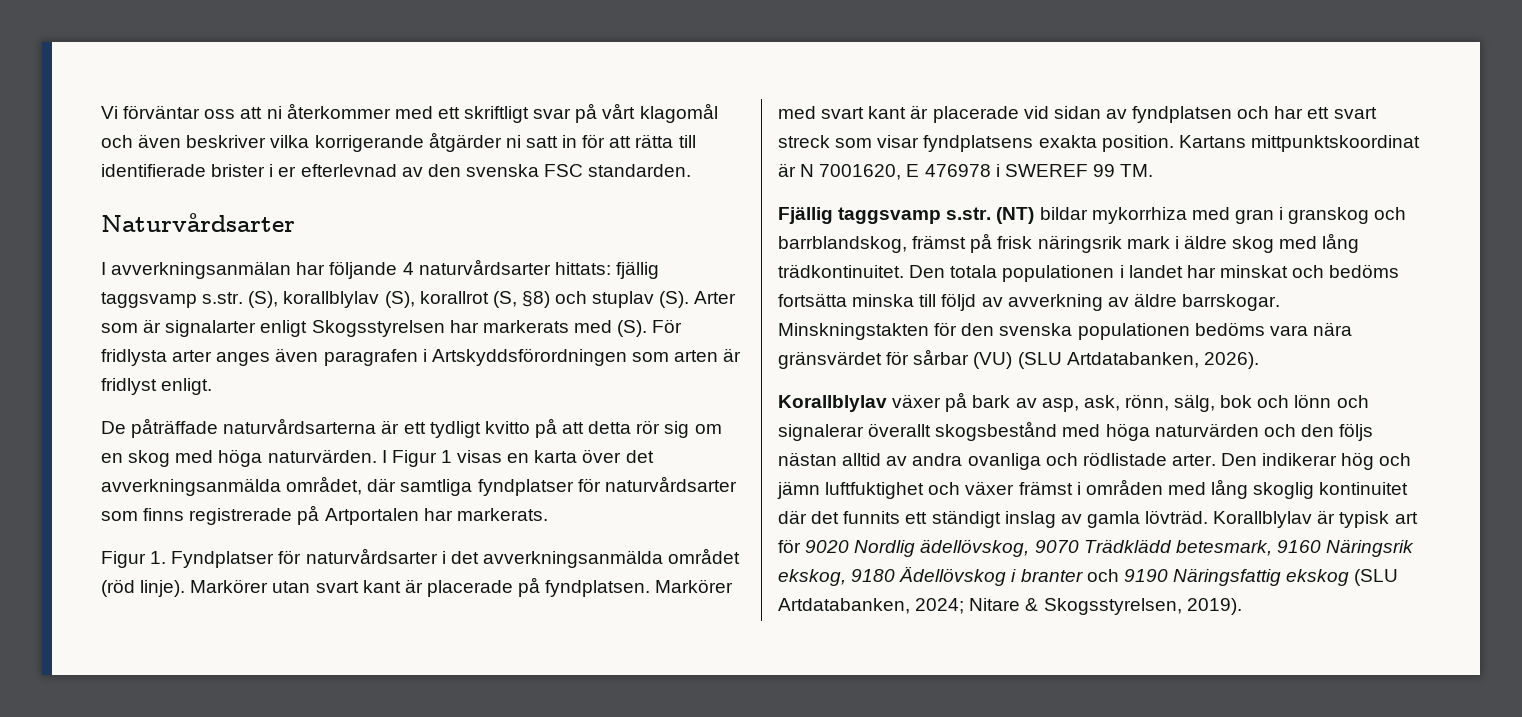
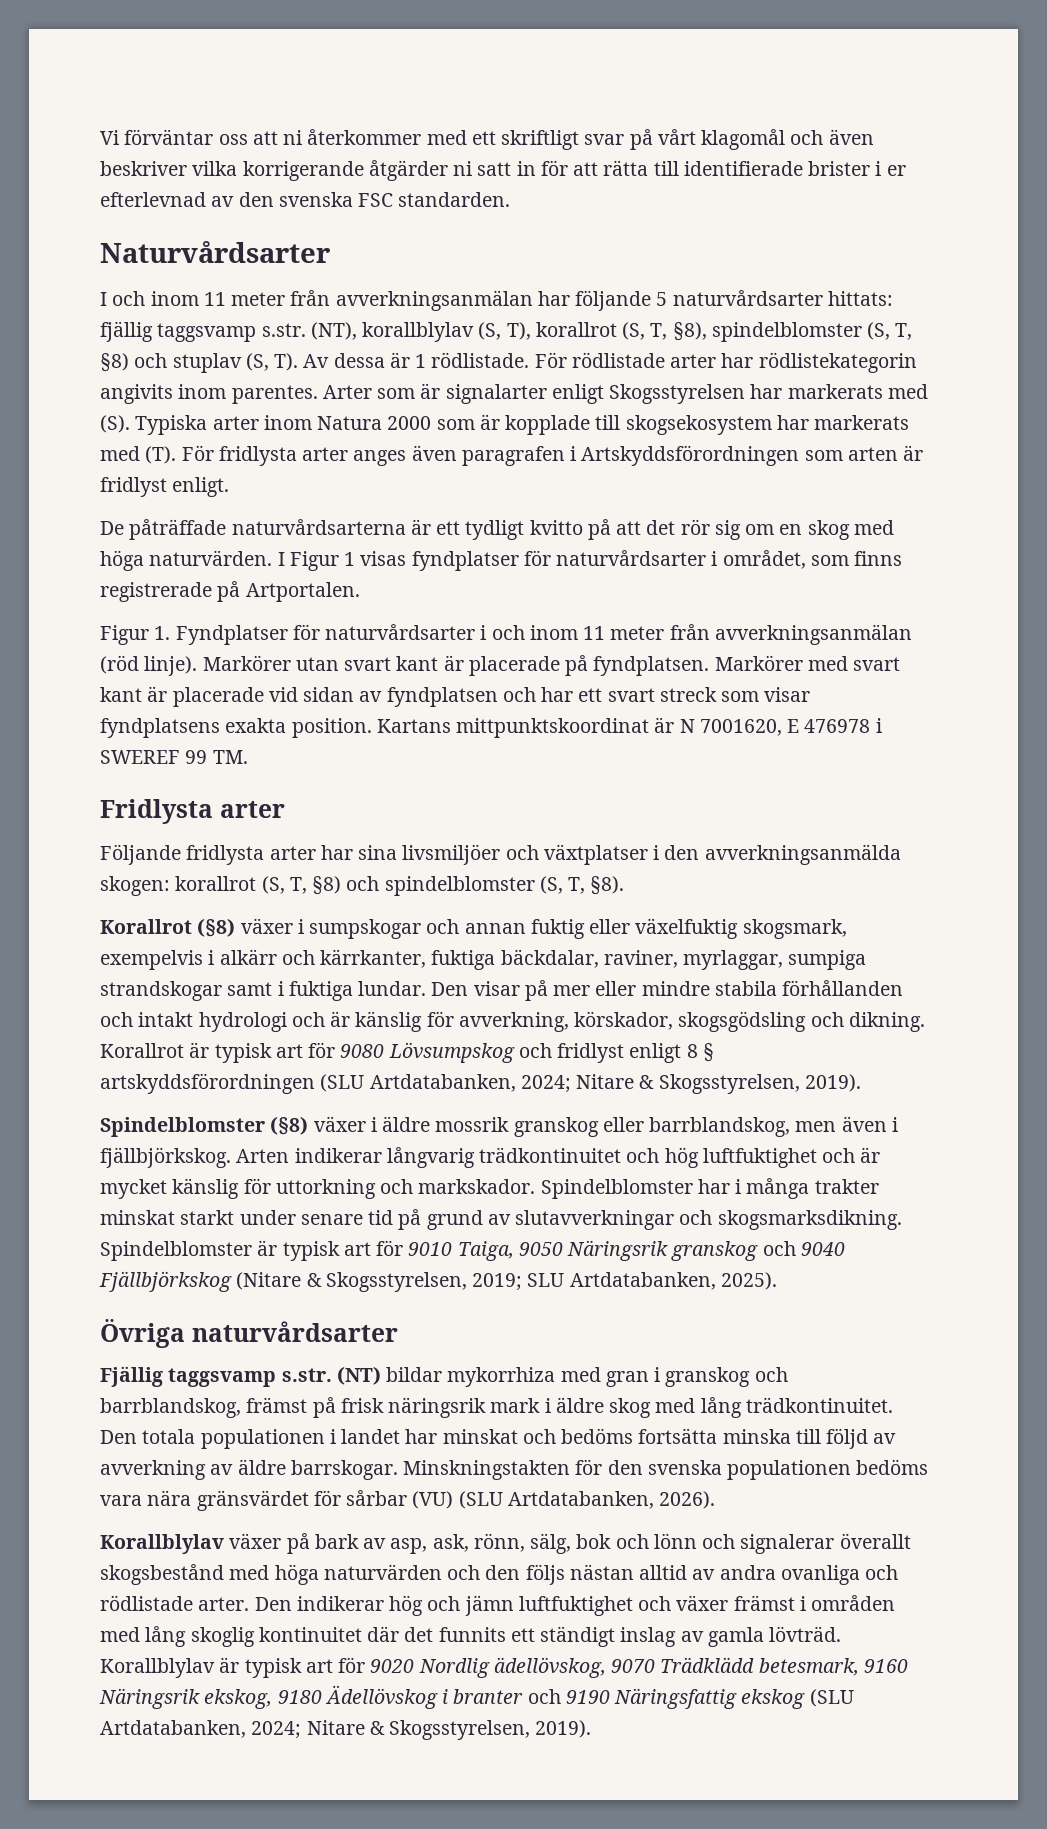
(106, 268) none -> [112,290,331,306] och inom 11 meter från
[402,262,414,275] 4 -> [656,292,668,306] 5
[248,291,690,308] (S), korallblylav (S), korallrot (S, §8) och stuplav (S). -> [310,322,913,342] [100,352,917,373] [100,384,318,404] (NT), korallblylav (S, T), korallrot (S, T, §8), spindelblomster (S, T, §8) och stuplav (S, T). Av dessa är 1 rödlistade. För rödlistade arter har rödlistekategorin angivits inom parentes.
(648, 328) none -> [135,414,910,435] [100,446,177,464] Typiska arter inom Natura 2000 som är kopplade till skogsekosystem har markerats med (T).
[588,421,632,434] detta -> [646,520,676,535] det
[507,449,654,463] [101,476,473,496] en karta över det avverkningsanmälda området, där samtliga -> (407, 558) none
(737, 484) none -> [711,550,806,569] i området,
[324,508,548,525] Artportalen har markerats. -> [245,582,360,602] Artportalen.
[450,548,741,568] det avverkningsanmälda området -> [491,624,912,645] och inom 11 meter från avverkningsanmälan
(1154, 170) none -> [100,799,285,824] [100,844,901,865] [100,876,625,896] [100,918,847,939] [100,949,867,970] [100,980,904,1001] [100,1011,925,1032] [100,1042,714,1063] [100,1073,861,1094] [100,1116,898,1137] [100,1147,881,1168] [100,1178,879,1199] [100,1209,902,1230] [100,1240,845,1261] [99,1271,777,1292] [100,1319,398,1348] // Fridlysta arter // Följande fridlysta arter har sina livsmiljöer och växtplatser i den avverkningsanmälda skogen: korallrot (S, T, §8) och spindelblomster (S, T, §8). // Korallrot (§8) växer i sumpskogar och annan fuktig eller växelfuktig skogsmark, exempelvis i alkärr och kärrkanter, fuktiga bäckdalar, raviner, myrlaggar, sumpiga strandskogar samt i fuktiga lundar. Den visar på mer eller mindre stabila förhållanden och intakt hydrologi och är känslig för avverkning, körskador, skogsgödsling och dikning. Korallrot är typisk art för 9080 Lövsumpskog och fridlyst enligt 8 § artskyddsförordningen (SLU Artdatabanken, 2024; Nitare & Skogsstyrelsen, 2019). // Spindelblomster (§8) växer i äldre mossrik granskog eller barrblandskog, men även i fjällbjörkskog. Arten indikerar långvarig trädkontinuitet och hög luftfuktighet och är mycket känslig för uttorkning och markskador. Spindelblomster har i många trakter minskat starkt under senare tid på grund av slutavverkningar och skogsmarksdikning. Spindelblomster är typisk art för 9010 Taiga, 9050 Näringsrik granskog och 9040 Fjällbjörkskog (Nitare & Skogsstyrelsen, 2019; SLU Artdatabanken, 2025). // Övriga naturvårdsarter

